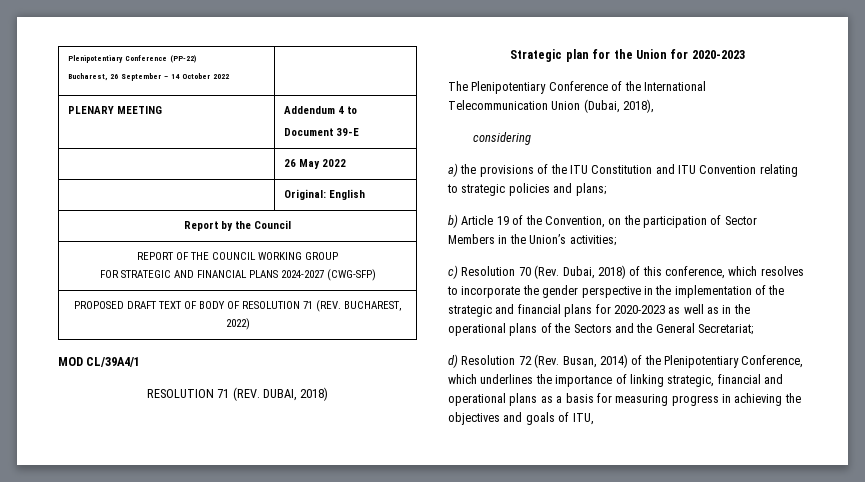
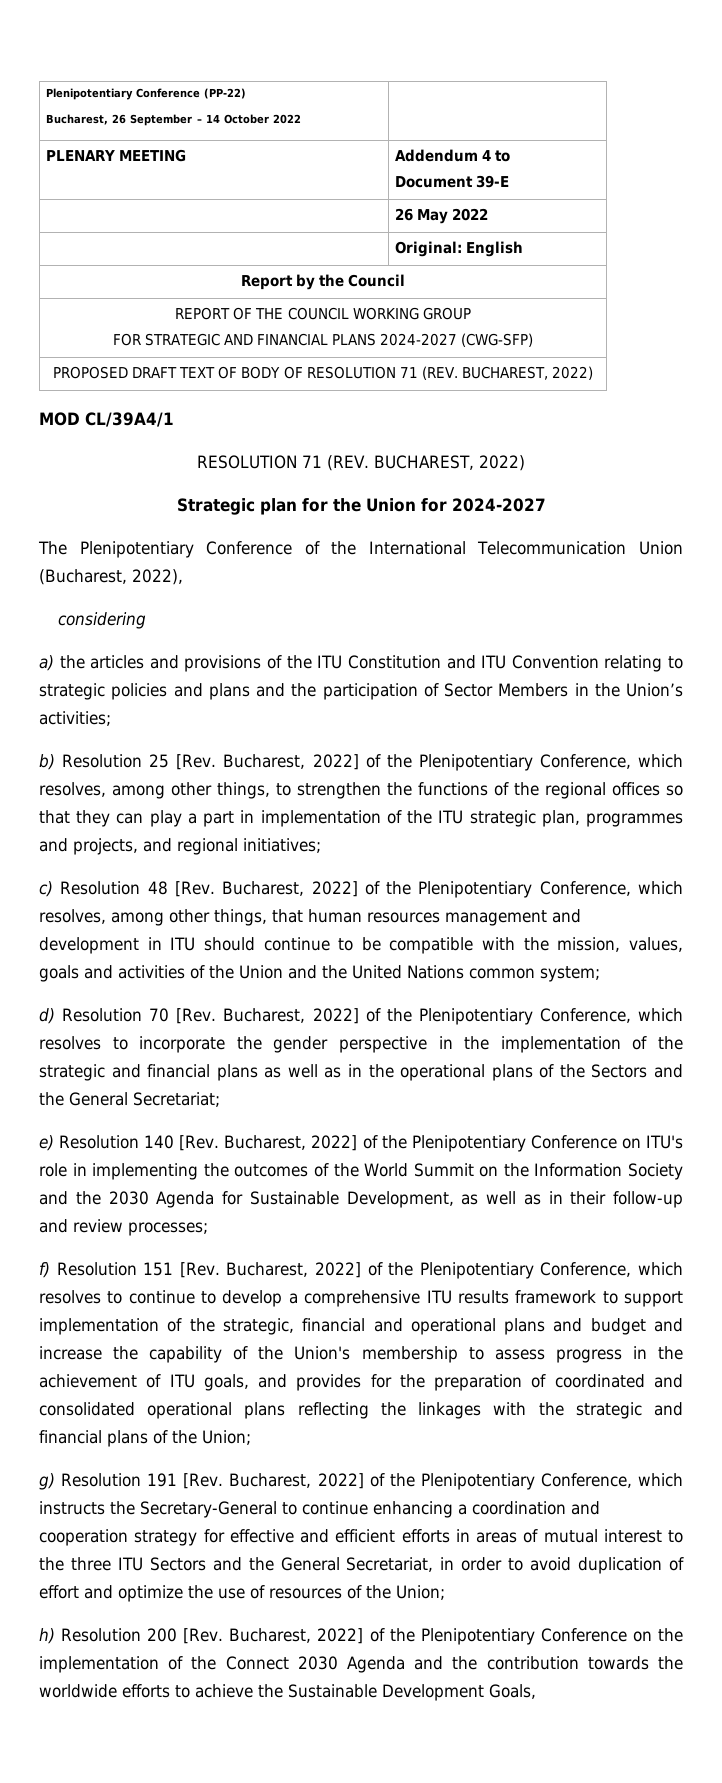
[262,387,329,401] DUBAI, 2018) -> [373,455,525,471] BUCHAREST, 2022)
[691,50,745,59] 2020-2023 -> [451,498,546,512] 2024-2027
[583,99,655,113] (Dubai, 2018), -> [39,569,183,585] (Bucharest, 2022),
(477, 169) none -> [90,655,179,669] articles and
[575,183,606,196] [448,214,622,228] plans; // b) Article 19 of the Convention, on -> [208,683,285,700] plans and
[448,265,725,279] c) Resolution 70 (Rev. Dubai, 2018) of this conference, -> [39,754,683,771] [39,782,683,799] [39,810,683,827] [39,838,321,855] [39,881,683,898] [39,909,581,926] [39,937,683,954] [39,965,600,982] [39,1008,631,1025] b) Resolution 25 [Rev. Bucharest, 2022] of the Plenipotentiary Conference, which resolves, among other things, to strengthen the functions of the regional offices so that they can play a part in implementation of the ITU strategic plan, programmes and projects, and regional initiatives; // c) Resolution 48 [Rev. Bucharest, 2022] of the Plenipotentiary Conference, which resolves, among other things, that human resources management and development in ITU should continue to be compatible with the mission, values, goals and activities of the Union and the United Nations common system; // d) Resolution 70 [Rev. Bucharest, 2022] of the Plenipotentiary Conference,
[595,304,665,314] for 2020-2023 -> (258, 1072) none
[448,354,804,368] [448,374,664,387] d) Resolution 72 (Rev. Busan, 2014) of the Plenipotentiary Conference, which underlines the importance of linking -> [39,1135,683,1152] [39,1163,684,1180] [39,1191,683,1208] [39,1219,208,1236] [39,1262,683,1279] [39,1290,684,1307] [39,1318,215,1335] e) Resolution 140 [Rev. Bucharest, 2022] of the Plenipotentiary Conference on ITU's role in implementing the outcomes of the World Summit on the Information Society and the 2030 Agenda for Sustainable Development, as well as in their follow-up and review processes; // f) Resolution 151 [Rev. Bucharest, 2022] of the Plenipotentiary Conference, which resolves to continue to develop a comprehensive ITU results framework to support implementation of the
[540,393,801,406] [448,412,594,425] as a basis for measuring progress in achieving the objectives and goals of ITU, -> [553,1318,683,1335] [39,1346,683,1363] [39,1374,683,1391] [39,1402,683,1419] [39,1430,251,1447] [39,1473,683,1490] [39,1501,600,1518] [39,1529,683,1546] [39,1557,684,1574] [39,1585,445,1602] [39,1628,683,1645] [39,1656,683,1673] [39,1684,536,1701] and budget and increase the capability of the Union's membership to assess progress in the achievement of ITU goals, and provides for the preparation of coordinated and consolidated operational plans reflecting the linkages with the strategic and financial plans of the Union; // g) Resolution 191 [Rev. Bucharest, 2022] of the Plenipotentiary Conference, which instructs the Secretary-General to continue enhancing a coordination and cooperation strategy for effective and efficient efforts in areas of mutual interest to the three ITU Sectors and the General Secretariat, in order to avoid duplication of effort and optimize the use of resources of the Union; // h) Resolution 200 [Rev. Bucharest, 2022] of the Plenipotentiary Conference on the implementation of the Connect 2030 Agenda and the contribution towards the worldwide efforts to achieve the Sustainable Development Goals,

